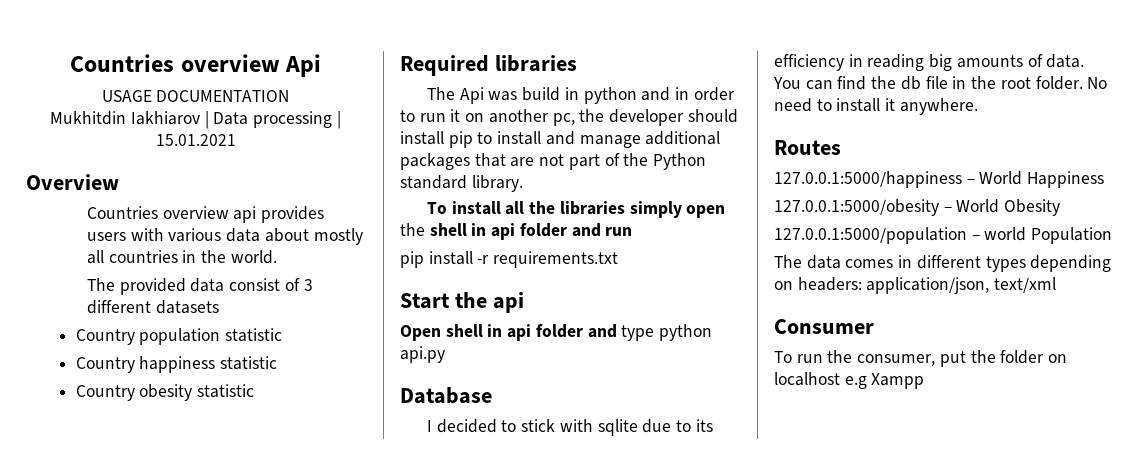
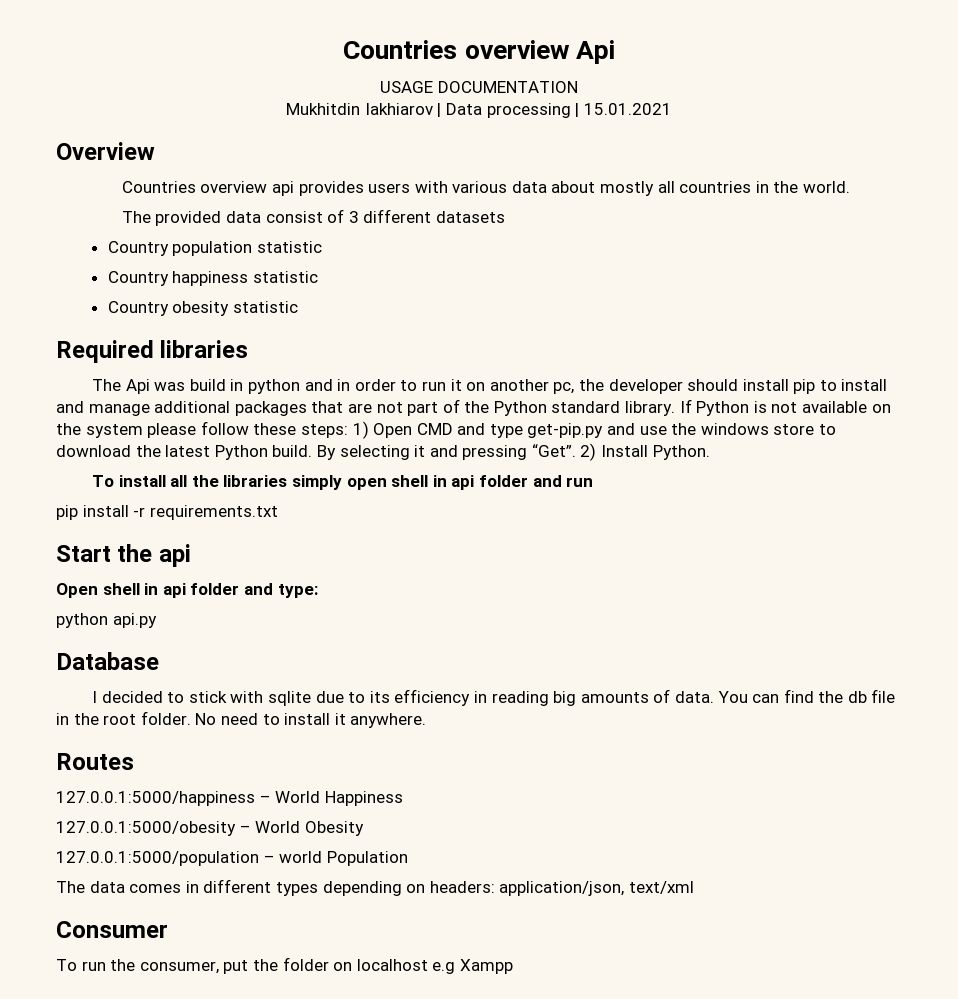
(523, 183) none -> [679,399,891,416] [56,421,837,439] [56,443,710,461] If Python is not available on the system please follow these steps: 1) Open CMD and type get-pip.py and use the windows store to download the latest Python build. By selecting it and pressing “Get”. 2) Install Python.
[400,223,425,236] the -> (387, 484) none
[621,325,655,341] type -> [277,584,318,598] type: //

